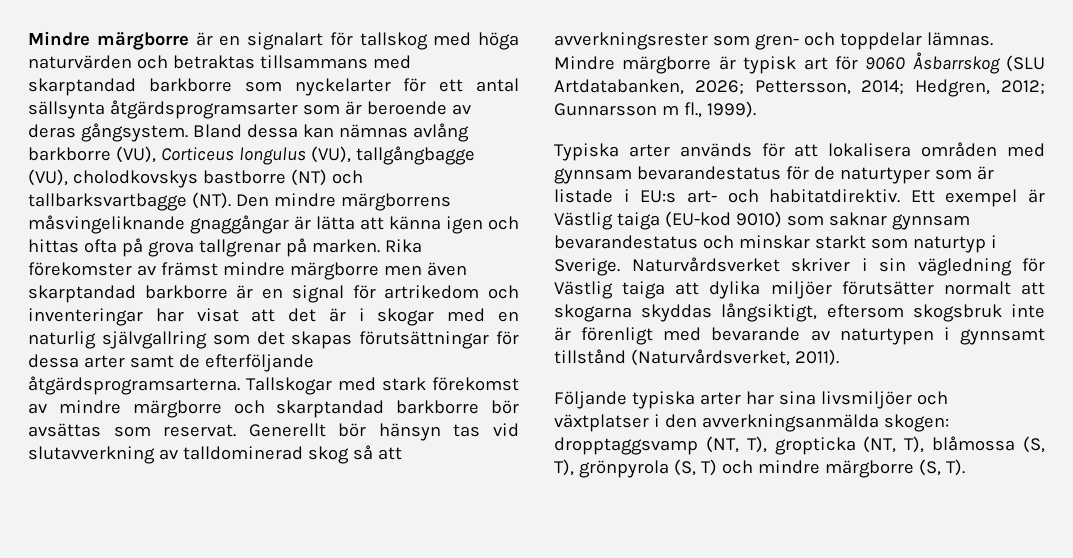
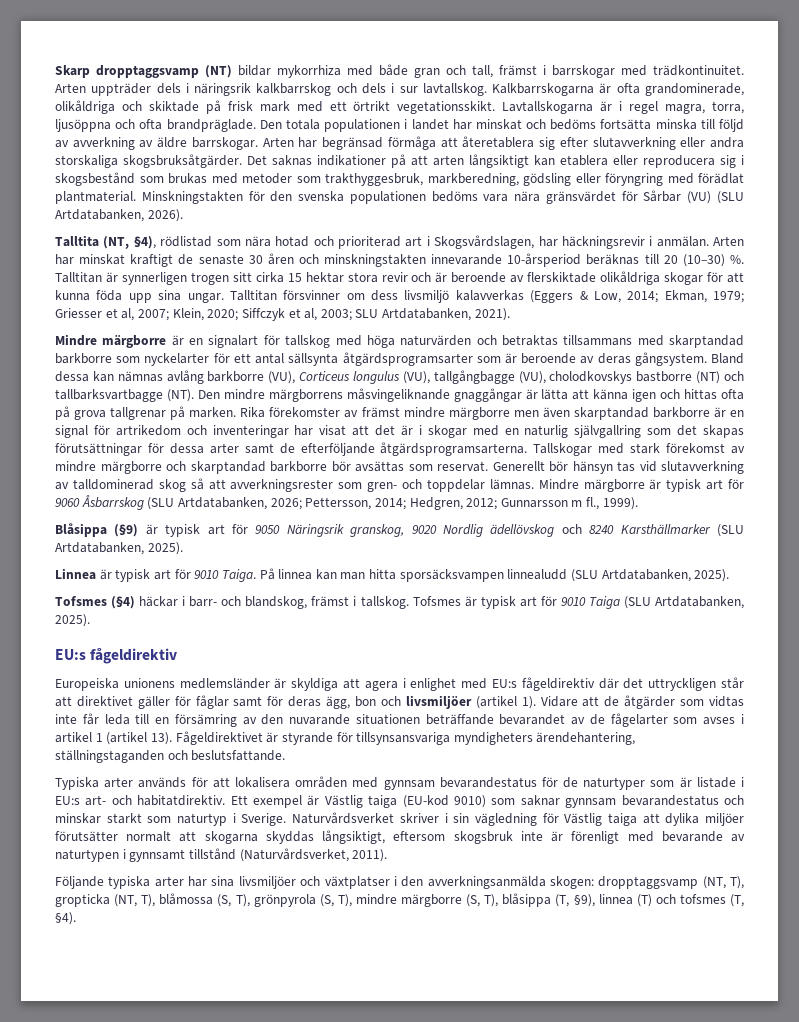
(28, 38) none -> [55,64,744,78] [55,83,745,96] [55,100,745,114] [55,119,744,132] [55,136,745,150] [55,154,744,168] [55,172,744,186] [55,190,744,204] [55,209,183,222] [55,235,744,249] [55,253,744,267] [55,271,745,285] [55,290,744,303] [55,308,510,321] Skarp dropptaggsvamp (NT) bildar mykorrhiza med både gran och tall, främst i barrskogar med trädkontinuitet. Arten uppträder dels i näringsrik kalkbarrskog och dels i sur lavtallskog. Kalkbarrskogarna är ofta grandominerade, olikåldriga och skiktade på frisk mark med ett örtrikt vegetationsskikt. Lavtallskogarna är i regel magra, torra, ljusöppna och ofta brandpräglade. Den totala populationen i landet har minskat och bedöms fortsätta minska till följd av avverkning av äldre barrskogar. Arten har begränsad förmåga att återetablera sig efter slutavverkning eller andra storskaliga skogsbruksåtgärder. Det saknas indikationer på att arten långsiktigt kan etablera eller reproducera sig i skogsbestånd som brukas med metoder som trakthyggesbruk, markberedning, gödsling eller föryngring med förädlat plantmaterial. Minskningstakten för den svenska populationen bedöms vara nära gränsvärdet för Sårbar (VU) (SLU Artdatabanken, 2026). // Talltita (NT, §4), rödlistad som nära hotad och prioriterad art i Skogsvårdslagen, har häckningsrevir i anmälan. Arten har minskat kraftigt de senaste 30 åren och minskningstakten innevarande 10-årsperiod beräknas till 20 (10–30) %. Talltitan är synnerligen trogen sitt cirka 15 hektar stora revir och är beroende av flerskiktade olikåldriga skogar för att kunna föda upp sina ungar. Talltitan försvinner om dess livsmiljö kalavverkas (Eggers & Low, 2014; Ekman, 1979; Griesser et al, 2007; Klein, 2020; Siffczyk et al, 2003; SLU Artdatabanken, 2021). //
(756, 109) none -> [55,523,744,537] [55,542,183,555] [55,568,730,582] [55,596,744,609] [55,614,90,627] [55,648,178,664] [55,677,744,691] [55,695,745,709] [55,713,744,727] [55,731,636,745] [55,750,286,763] // Blåsippa (§9) är typisk art för 9050 Näringsrik granskog, 9020 Nordlig ädellövskog och 8240 Karsthällmarker (SLU Artdatabanken, 2025). // Linnea är typisk art för 9010 Taiga. På linnea kan man hitta sporsäcksvampen linnealudd (SLU Artdatabanken, 2025). // Tofsmes (§4) häckar i barr- och blandskog, främst i tallskog. Tofsmes är typisk art för 9010 Taiga (SLU Artdatabanken, 2025). // EU:s fågeldirektiv // Europeiska unionens medlemsländer är skyldiga att agera i enlighet med EU:s fågeldirektiv där det uttryckligen står att direktivet gäller för fåglar samt för deras ägg, bon och livsmiljöer (artikel 1). Vidare att de åtgärder som vidtas inte får leda till en försämring av den nuvarande situationen beträffande bevarandet av de fågelarter som avses i artikel 1 (artikel 13). Fågeldirektivet är styrande för tillsynsansvariga myndigheters ärendehantering, ställningstaganden och beslutsfattande.
[700,459,753,476] T) och -> [337,894,352,907] T),
[945,459,965,476] T). -> [484,893,745,907] [55,912,76,925] T), blåsippa (T, §9), linnea (T) och tofsmes (T, §4).

